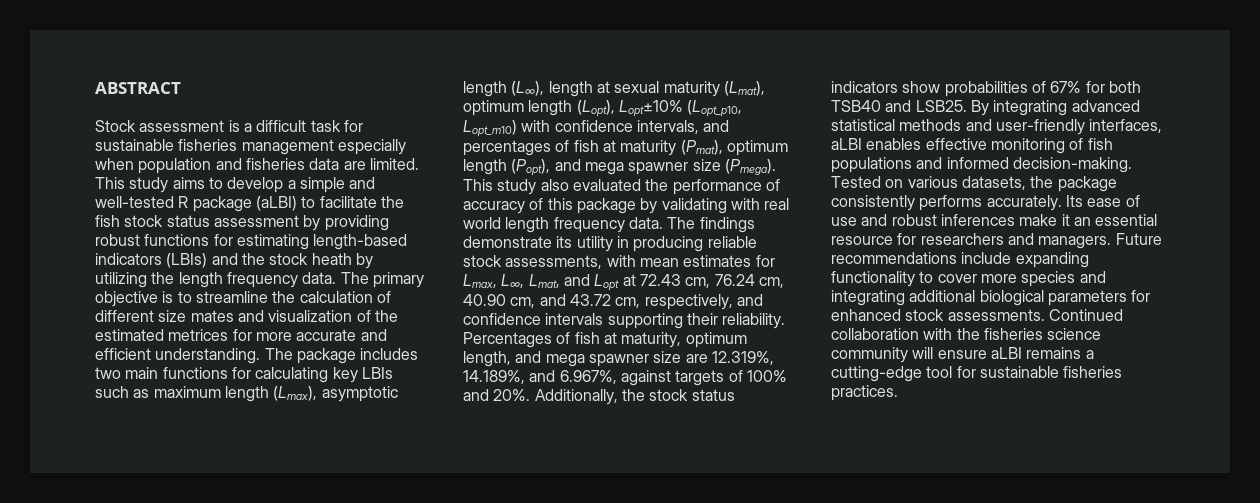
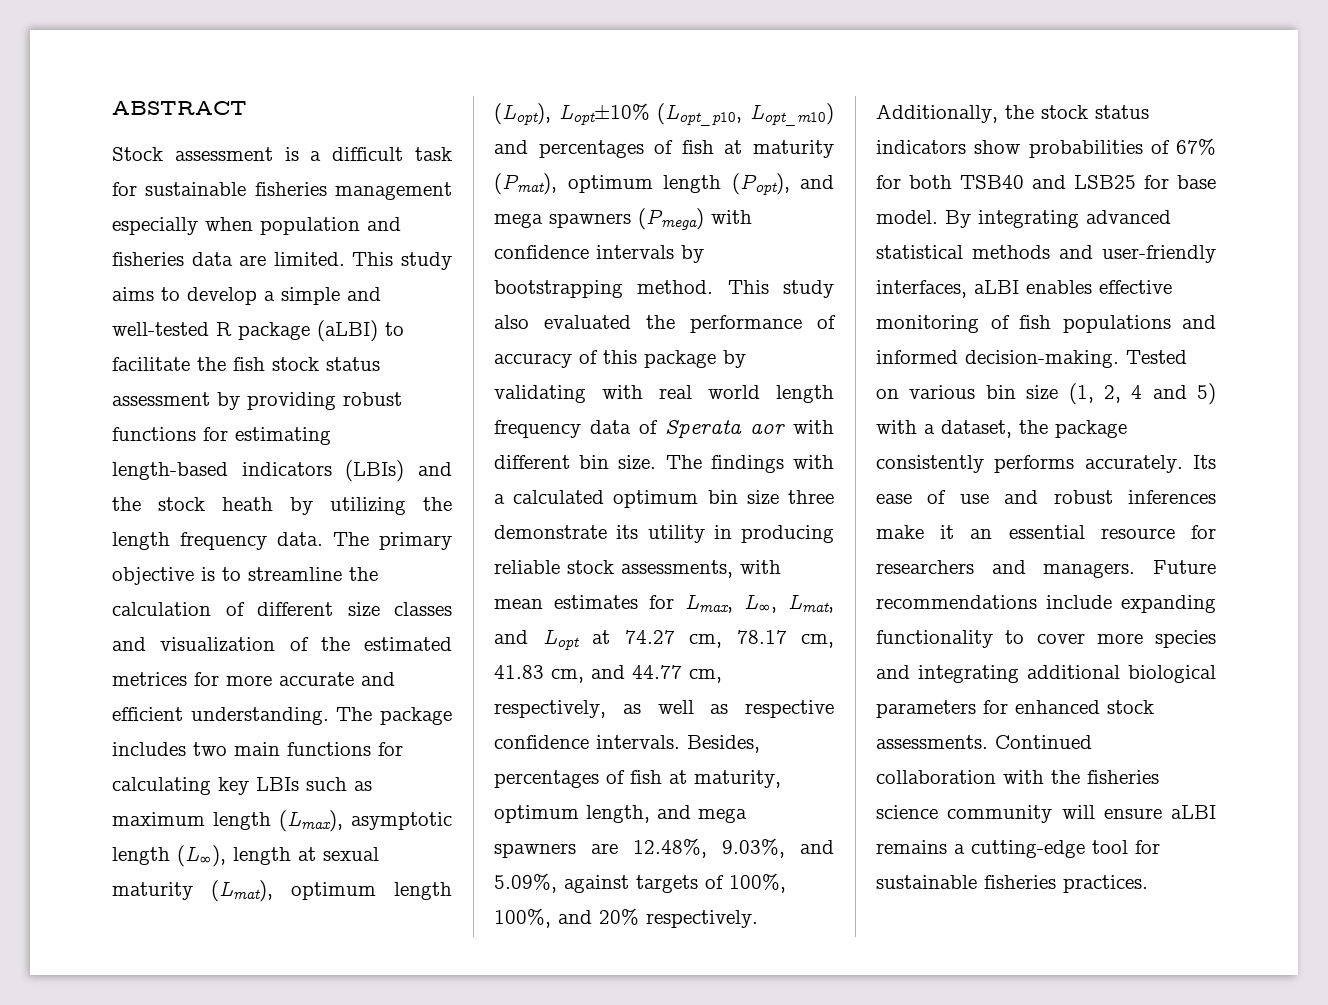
[190,310,234,322] mates -> [394,602,452,616] classes
[521,120,699,134] with confidence intervals, -> (834, 114) none
[628,159,776,175] spawner size (Pmega). -> [549,208,752,230] [494,245,704,263] [494,280,714,298] spawners (Pmega) with confidence intervals by bootstrapping method.
[628,217,755,233] data. The findings -> [590,420,834,438] [494,455,834,473] [494,490,834,508] data of Sperata aor with different bin size. The findings with a calculated optimum bin size three
[639,274,784,288] [463,294,506,306] 72.43 cm, 76.24 cm, 40.90 -> [624,630,834,648] [494,665,544,679] 74.27 cm, 78.17 cm, 41.83
[569,294,611,306] 43.72 -> [632,665,682,679] 44.77
[736,294,763,306] [463,313,786,329] [463,332,552,348] and confidence intervals supporting their reliability. Percentages -> [622,700,834,718] [494,735,760,753] [494,770,599,788] as well as respective confidence intervals. Besides, percentages
[588,351,774,367] [463,370,787,386] [463,389,531,401] spawner size are 12.319%, 14.189%, and 6.967%, against targets of 100% and 20%. -> [494,838,834,858] [494,873,786,893] [494,908,758,928] spawners are 12.48%, 9.03%, and 5.09%, against targets of 100%, 100%, and 20% respectively.
[915,100,967,112] LSB25. -> [1074,175,1216,189] [876,210,938,224] LSB25 for base model.
[961,176,1026,190] datasets, -> [985,383,1216,405] [876,420,1012,438] bin size (1, 2, 4 and 5) with a dataset,

